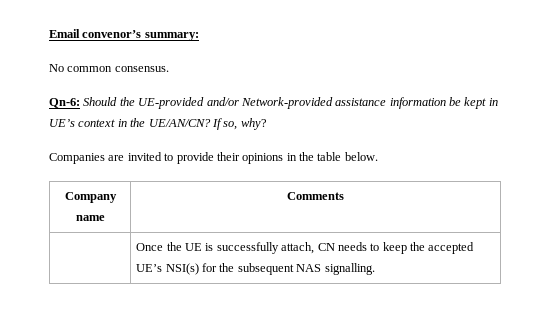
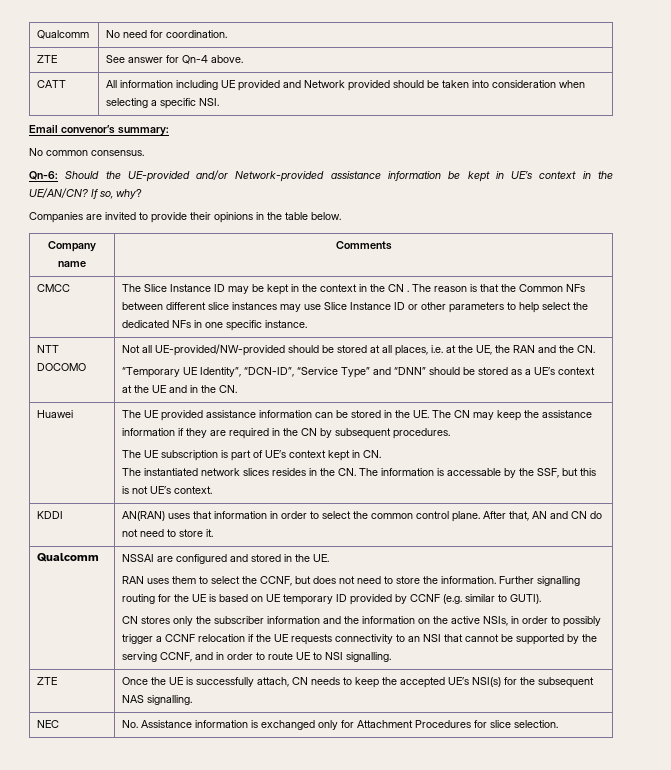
(49, 33) none -> [37,30,90,39] [106,30,228,38] [37,55,58,63] [106,55,244,64] [37,80,67,88] [106,80,586,91] [106,98,220,109] Qualcomm | No need for coordination. // ZTE | See answer for Qn-4 above. // CATT | All information including UE provided and Network provided should be taken into consideration when selecting a specific NSI. //
(344, 196) none -> [37,284,71,292] [122,284,586,295] [122,302,589,313] [122,320,308,331] [37,345,60,353] [37,363,87,371] [122,344,596,356] [122,367,596,378] [122,385,238,393] [37,410,74,418] [122,410,593,421] [122,428,451,439] [122,450,382,461] [122,468,597,478] [122,486,213,494] [37,511,64,519] [122,511,603,522] [122,529,214,537] [37,553,100,562] [122,554,330,564] [122,576,581,586] [122,594,542,605] [122,616,602,627] [122,634,598,645] [122,652,392,662] [37,677,58,685] CMCC | The Slice Instance ID may be kept in the context in the CN . The reason is that the Common NFs between different slice instances may use Slice Instance ID or other parameters to help select the dedicated NFs in one specific instance. // NTT DOCOMO | Not all UE-provided/NW-provided should be stored at all places, i.e. at the UE, the RAN and the CN. // “Temporary UE Identity”, “DCN-ID”, “Service Type” and “DNN” should be stored as a UE’s context at the UE and in the CN. // Huawei | The UE provided assistance information can be stored in the UE. The CN may keep the assistance information if they are required in the CN by subsequent procedures. // The UE subscription is part of UE’s context kept in CN. // The instantiated network slices resides in the CN. The information is accessable by the SSF, but this is not UE’s context. // KDDI | AN(RAN) uses that information in order to select the common control plane. After that, AN and CN do not need to store it. // Qualcomm | NSSAI are configured and stored in the UE. // RAN uses them to select the CCNF, but does not need to store the information. Further signalling routing for the UE is based on UE temporary ID provided by CCNF (e.g. similar to GUTI). // CN stores only the subscriber information and the information on the active NSIs, in order to possibly trigger a CCNF relocation if the UE requests connectivity to an NSI that cannot be supported by the serving CCNF, and in order to route UE to NSI signalling. // ZTE
(375, 269) none -> [37,720,60,728] [122,720,559,730] // NEC | No. Assistance information is exchanged only for Attachment Procedures for slice selection.

